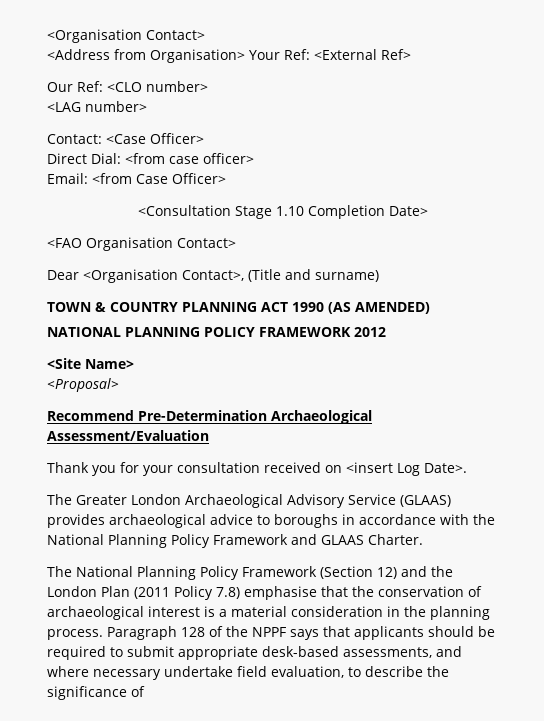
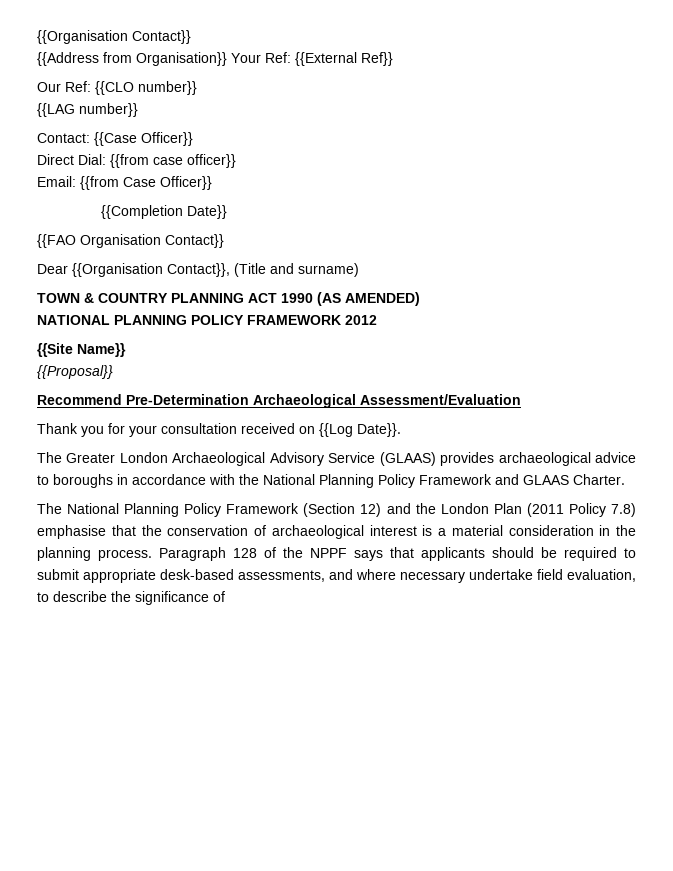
[47,29,205,43] [47,49,411,63] [47,81,208,92] [47,101,147,112] <Organisation Contact> // <Address from Organisation> Your Ref: <External Ref> // Our Ref: <CLO number> // <LAG number> -> [37,30,191,44] [37,52,393,66] [37,81,197,95] [37,103,138,117] {{Organisation Contact}} // {{Address from Organisation}} Your Ref: {{External Ref}} // Our Ref: {{CLO number}} // {{LAG number}}
[106,133,204,144] <Case Officer> -> [94,132,193,146] {{Case Officer}}
[125,153,254,164] [47,173,226,184] [138,205,429,219] [47,237,236,251] <from case officer> // Email: <from Case Officer> // <Consultation Stage 1.10 Completion Date> // <FAO Organisation Contact> -> [110,154,236,168] [37,176,212,190] [101,205,228,219] [37,234,224,248] {{from case officer}} // Email: {{from Case Officer}} // {{Completion Date}} // {{FAO Organisation Contact}}
[83,269,244,283] <Organisation Contact>, -> [72,263,230,277] {{Organisation Contact}},
[47,358,134,369] [47,378,119,392] <Site Name> // <Proposal> -> [37,343,126,357] [37,365,113,379] {{Site Name}} // {{Proposal}}
[346,462,467,476] <insert Log Date>. -> [319,423,401,437] {{Log Date}}.

